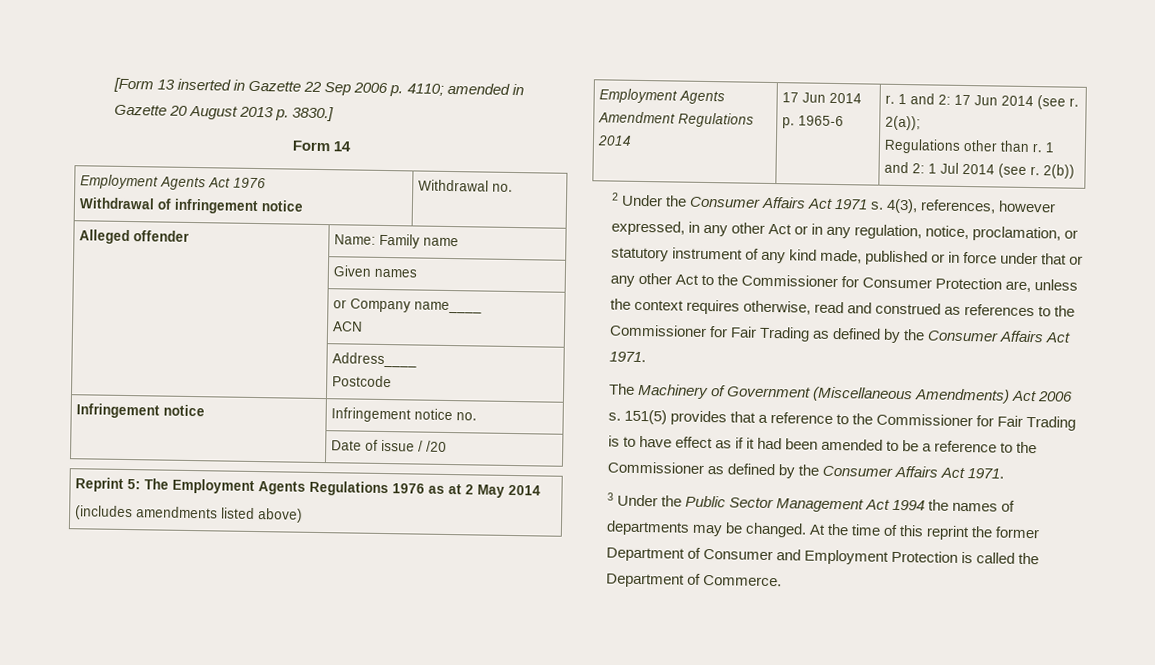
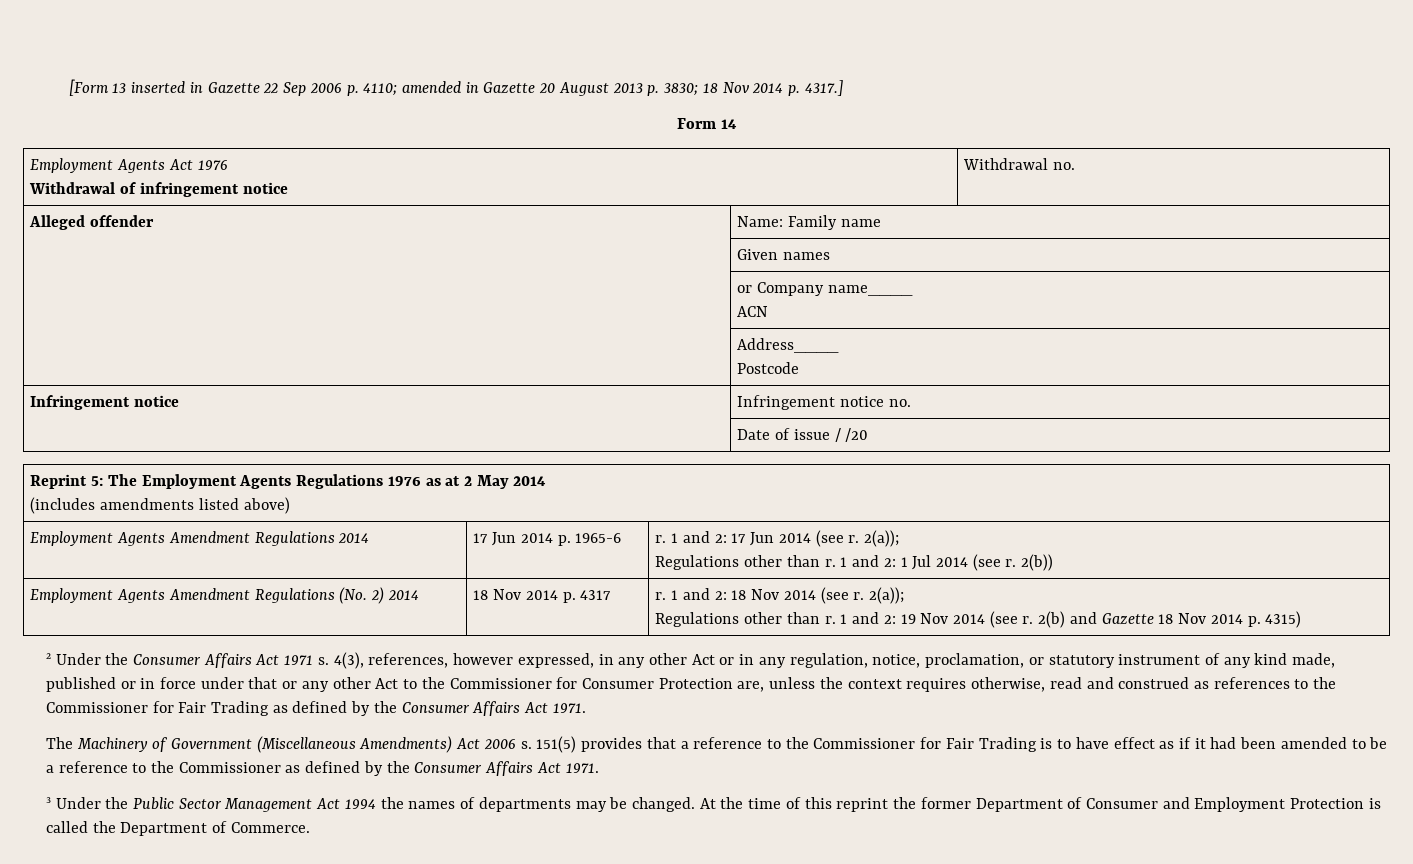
[292,106,335,122] 3830.] -> [664,80,843,96] 3830; 18 Nov 2014 p. 4317.]
(1076, 171) none -> [30,587,419,604] [473,589,612,603] [655,587,904,604] [655,611,1302,628] // Employment Agents Amendment Regulations (No. 2) 2014 | 18 Nov 2014 p. 4317 | r. 1 and 2: 18 Nov 2014 (see r. 2(a)); // Regulations other than r. 1 and 2: 19 Nov 2014 (see r. 2(b) and Gazette 18 Nov 2014 p. 4315)

